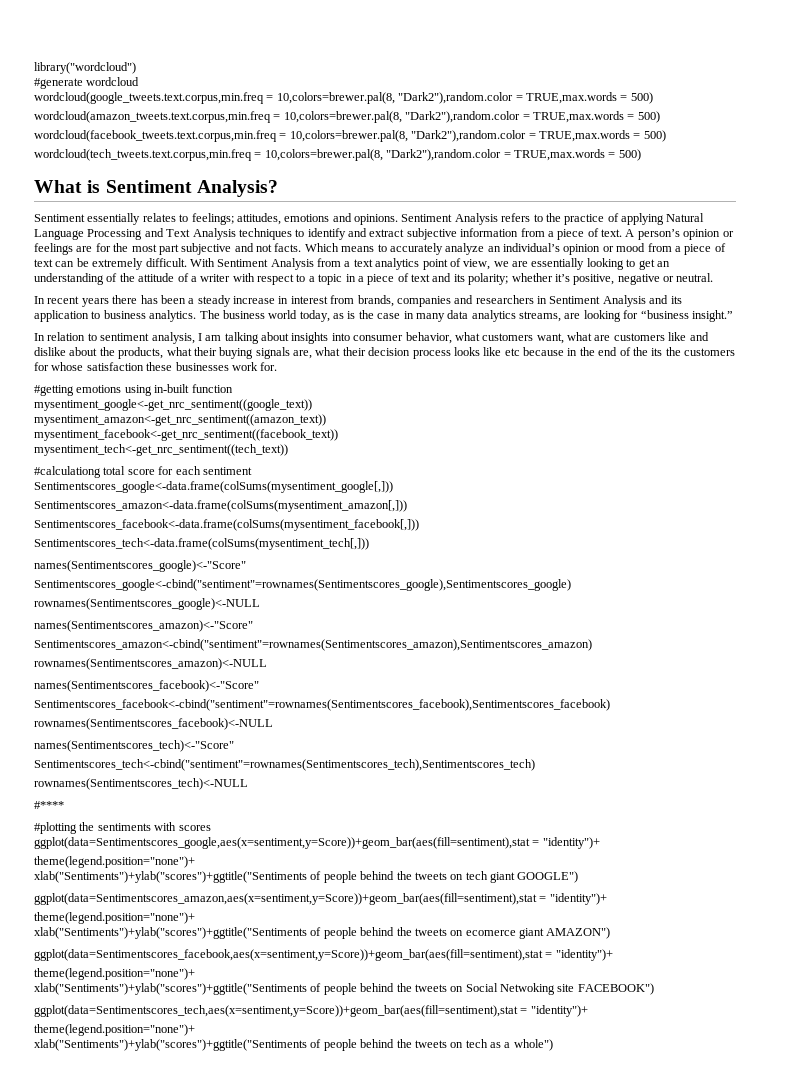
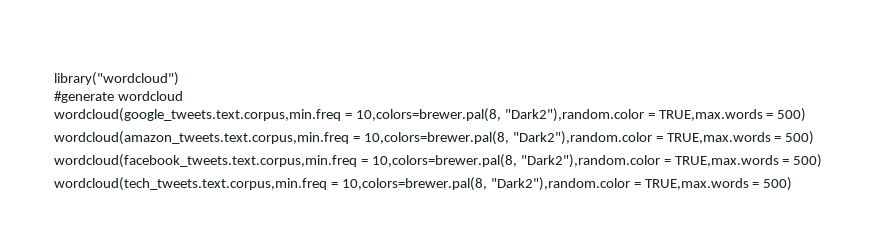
[34,180,278,197] [34,213,705,225] [34,228,734,240] [34,243,726,255] [34,258,670,270] [34,273,714,285] [34,295,682,307] [34,310,733,322] [34,332,709,344] [34,347,735,359] [34,362,278,371] [34,384,233,396] [34,399,312,411] [34,414,326,426] [34,429,338,441] [34,444,288,456] [34,466,252,478] [34,481,393,493] [34,500,407,512] [34,519,419,531] [34,538,369,550] [34,560,246,572] [34,579,571,591] [34,598,260,610] [34,620,253,632] [34,639,592,651] [34,658,267,670] [34,680,259,692] [34,699,610,711] [34,718,273,730] [34,740,234,752] [34,759,535,771] [34,778,248,790] [34,801,64,809] [34,822,211,834] [34,837,600,849] [34,856,195,868] [34,871,579,883] [34,893,607,905] [34,912,195,924] [34,927,611,939] [34,949,613,961] [34,968,195,980] [34,983,654,995] [34,1005,588,1017] [34,1024,195,1036] [34,1039,553,1051] // What is Sentiment Analysis? // Sentiment essentially relates to feelings; attitudes, emotions and opinions. Sentiment Analysis refers to the practice of applying Natural Language Processing and Text Analysis techniques to identify and extract subjective information from a piece of text. A person’s opinion or feelings are for the most part subjective and not facts. Which means to accurately analyze an individual’s opinion or mood from a piece of text can be extremely difficult. With Sentiment Analysis from a text analytics point of view, we are essentially looking to get an understanding of the attitude of a writer with respect to a topic in a piece of text and its polarity; whether it’s positive, negative or neutral. // In recent years there has been a steady increase in interest from brands, companies and researchers in Sentiment Analysis and its application to business analytics. The business world today, as is the case in many data analytics streams, are looking for “business insight.” // In relation to sentiment analysis, I am talking about insights into consumer behavior, what customers want, what are customers like and dislike about the products, what their buying signals are, what their decision process looks like etc because in the end of the its the customers for whose satisfaction these businesses work for. // #getting emotions using in-built function // mysentiment_google<-get_nrc_sentiment((google_text)) // mysentiment_amazon<-get_nrc_sentiment((amazon_text)) // mysentiment_facebook<-get_nrc_sentiment((facebook_text)) // mysentiment_tech<-get_nrc_sentiment((tech_text)) // #calculationg total score for each sentiment // Sentimentscores_google<-data.frame(colSums(mysentiment_google[,])) // Sentimentscores_amazon<-data.frame(colSums(mysentiment_amazon[,])) // Sentimentscores_facebook<-data.frame(colSums(mysentiment_facebook[,])) // Sentimentscores_tech<-data.frame(colSums(mysentiment_tech[,])) // names(Sentimentscores_google)<-"Score" // Sentimentscores_google<-cbind("sentiment"=rownames(Sentimentscores_google),Sentimentscores_google) // rownames(Sentimentscores_google)<-NULL // names(Sentimentscores_amazon)<-"Score" // Sentimentscores_amazon<-cbind("sentiment"=rownames(Sentimentscores_amazon),Sentimentscores_amazon) // rownames(Sentimentscores_amazon)<-NULL // names(Sentimentscores_facebook)<-"Score" // Sentimentscores_facebook<-cbind("sentiment"=rownames(Sentimentscores_facebook),Sentimentscores_facebook) // rownames(Sentimentscores_facebook)<-NULL // names(Sentimentscores_tech)<-"Score" // Sentimentscores_tech<-cbind("sentiment"=rownames(Sentimentscores_tech),Sentimentscores_tech) // rownames(Sentimentscores_tech)<-NULL // #**** // #plotting the sentiments with scores // ggplot(data=Sentimentscores_google,aes(x=sentiment,y=Score))+geom_bar(aes(fill=sentiment),stat = "identity")+ // theme(legend.position="none")+ // xlab("Sentiments")+ylab("scores")+ggtitle("Sentiments of people behind the tweets on tech giant GOOGLE") // ggplot(data=Sentimentscores_amazon,aes(x=sentiment,y=Score))+geom_bar(aes(fill=sentiment),stat = "identity")+ // theme(legend.position="none")+ // xlab("Sentiments")+ylab("scores")+ggtitle("Sentiments of people behind the tweets on ecomerce giant AMAZON") // ggplot(data=Sentimentscores_facebook,aes(x=sentiment,y=Score))+geom_bar(aes(fill=sentiment),stat = "identity")+ // theme(legend.position="none")+ // xlab("Sentiments")+ylab("scores")+ggtitle("Sentiments of people behind the tweets on Social Netwoking site FACEBOOK") // ggplot(data=Sentimentscores_tech,aes(x=sentiment,y=Score))+geom_bar(aes(fill=sentiment),stat = "identity")+ // theme(legend.position="none")+ // xlab("Sentiments")+ylab("scores")+ggtitle("Sentiments of people behind the tweets on tech as a whole") -> (793, 184) none

